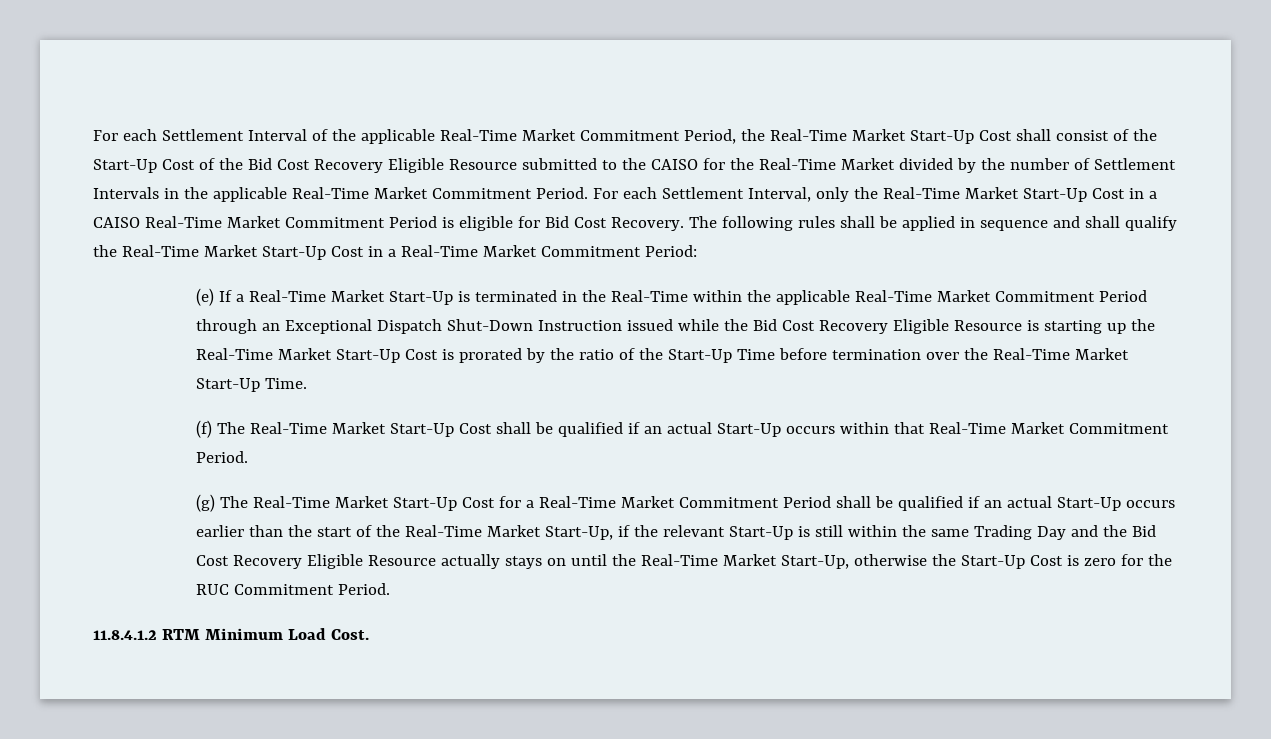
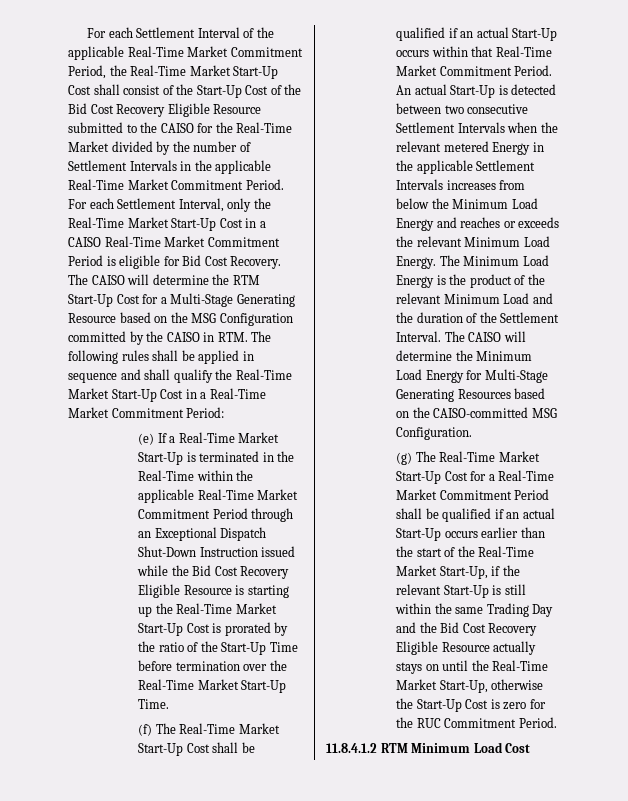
(717, 222) none -> [91,274,260,285] [68,293,295,307] [68,312,293,326] [68,331,272,345] CAISO will determine the RTM Start-Up Cost for a Multi-Stage Generating Resource based on the MSG Configuration committed by the CAISO in RTM. The
(249, 457) none -> [396,84,557,98] [396,103,529,114] [396,122,558,133] [396,141,544,155] [396,160,536,174] [396,179,526,190] [396,198,538,209] [396,217,560,231] [396,236,550,247] [396,255,549,269] [396,274,545,288] [396,293,553,304] [396,312,560,323] [396,331,526,342] [396,350,533,361] [396,369,548,383] [396,388,546,402] [396,407,557,418] [396,427,473,440] An actual Start-Up is detected between two consecutive Settlement Intervals when the relevant metered Energy in the applicable Settlement Intervals increases from below the Minimum Load Energy and reaches or exceeds the relevant Minimum Load Energy. The Minimum Load Energy is the product of the relevant Minimum Load and the duration of the Settlement Interval. The CAISO will determine the Minimum Load Energy for Multi-Stage Generating Resources based on the CAISO-committed MSG Configuration.
[330,629,369,640] Cost. -> [505,743,531,753] Cost

